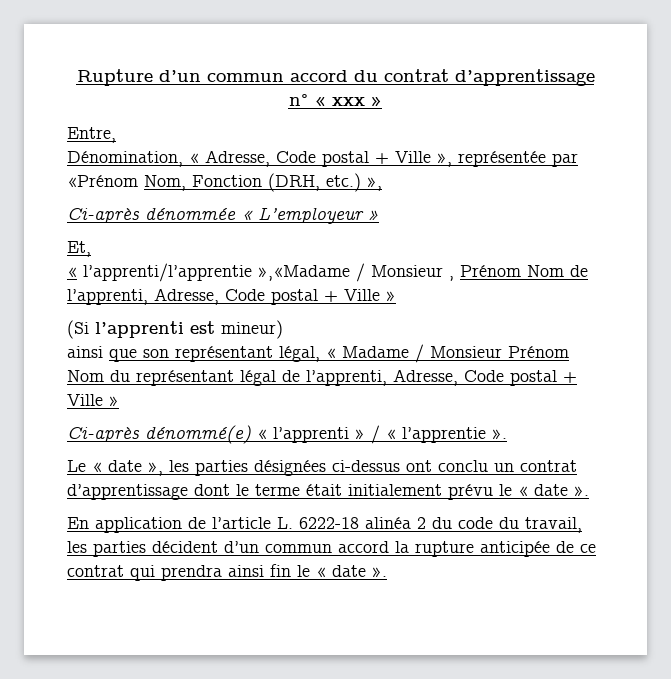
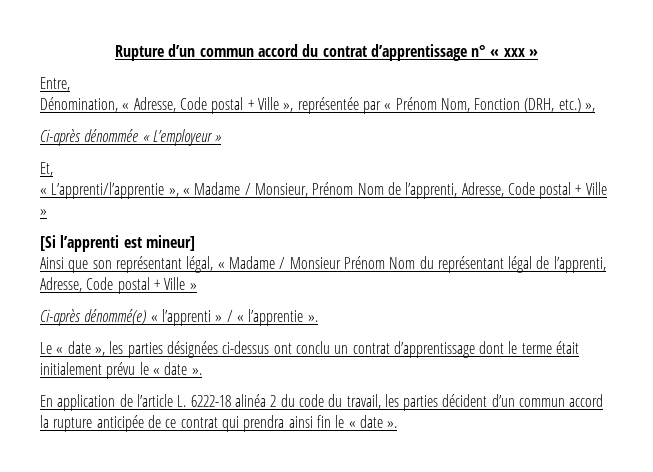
[67,175,138,187] «Prénom -> [384,97,437,110] « Prénom
[83,263,454,282] l’apprenti/l’apprentie »,«Madame / Monsieur , -> [51,182,308,199] L’apprenti/l’apprentie », « Madame / Monsieur,
[67,320,89,339] (Si -> [40,235,56,251] [Si
[221,320,283,339] [67,346,103,358] mineur) // ainsi -> [145,235,195,251] [40,257,64,269] mineur] // Ainsi

